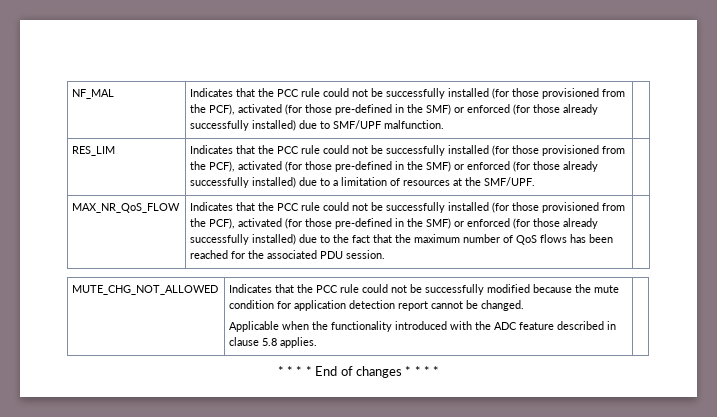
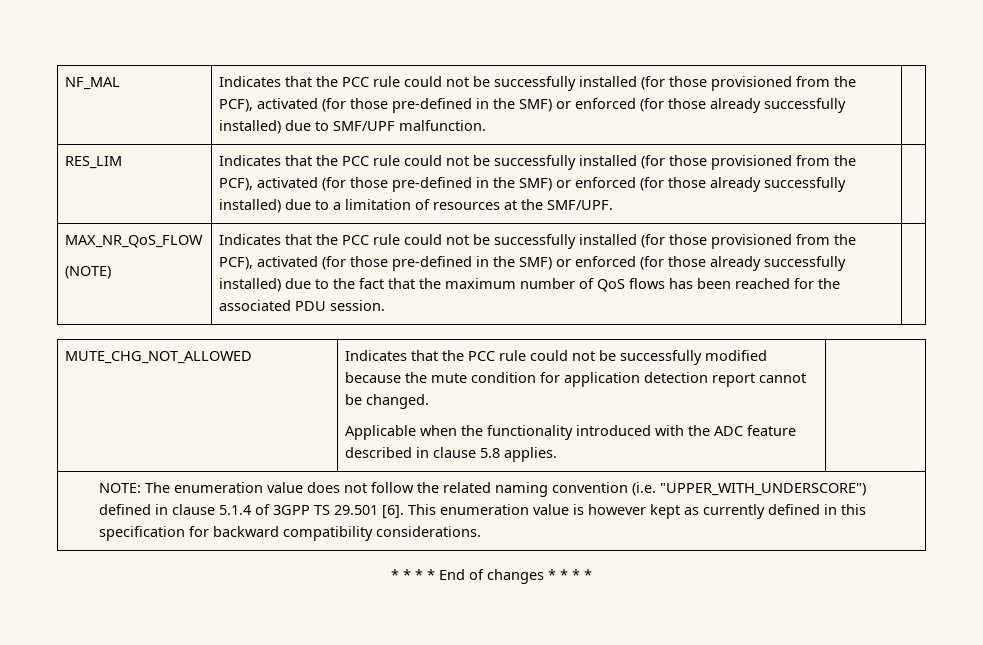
(181, 208) none -> [65,266,112,279] // (NOTE)
(318, 342) none -> [99,482,867,497] [99,504,867,519] [99,526,482,541] // NOTE: The enumeration value does not follow the related naming convention (i.e. "UPPER_WITH_UNDERSCORE") defined in clause 5.1.4 of 3GPP TS 29.501 [6]. This enumeration value is however kept as currently defined in this specification for backward compatibility considerations.

